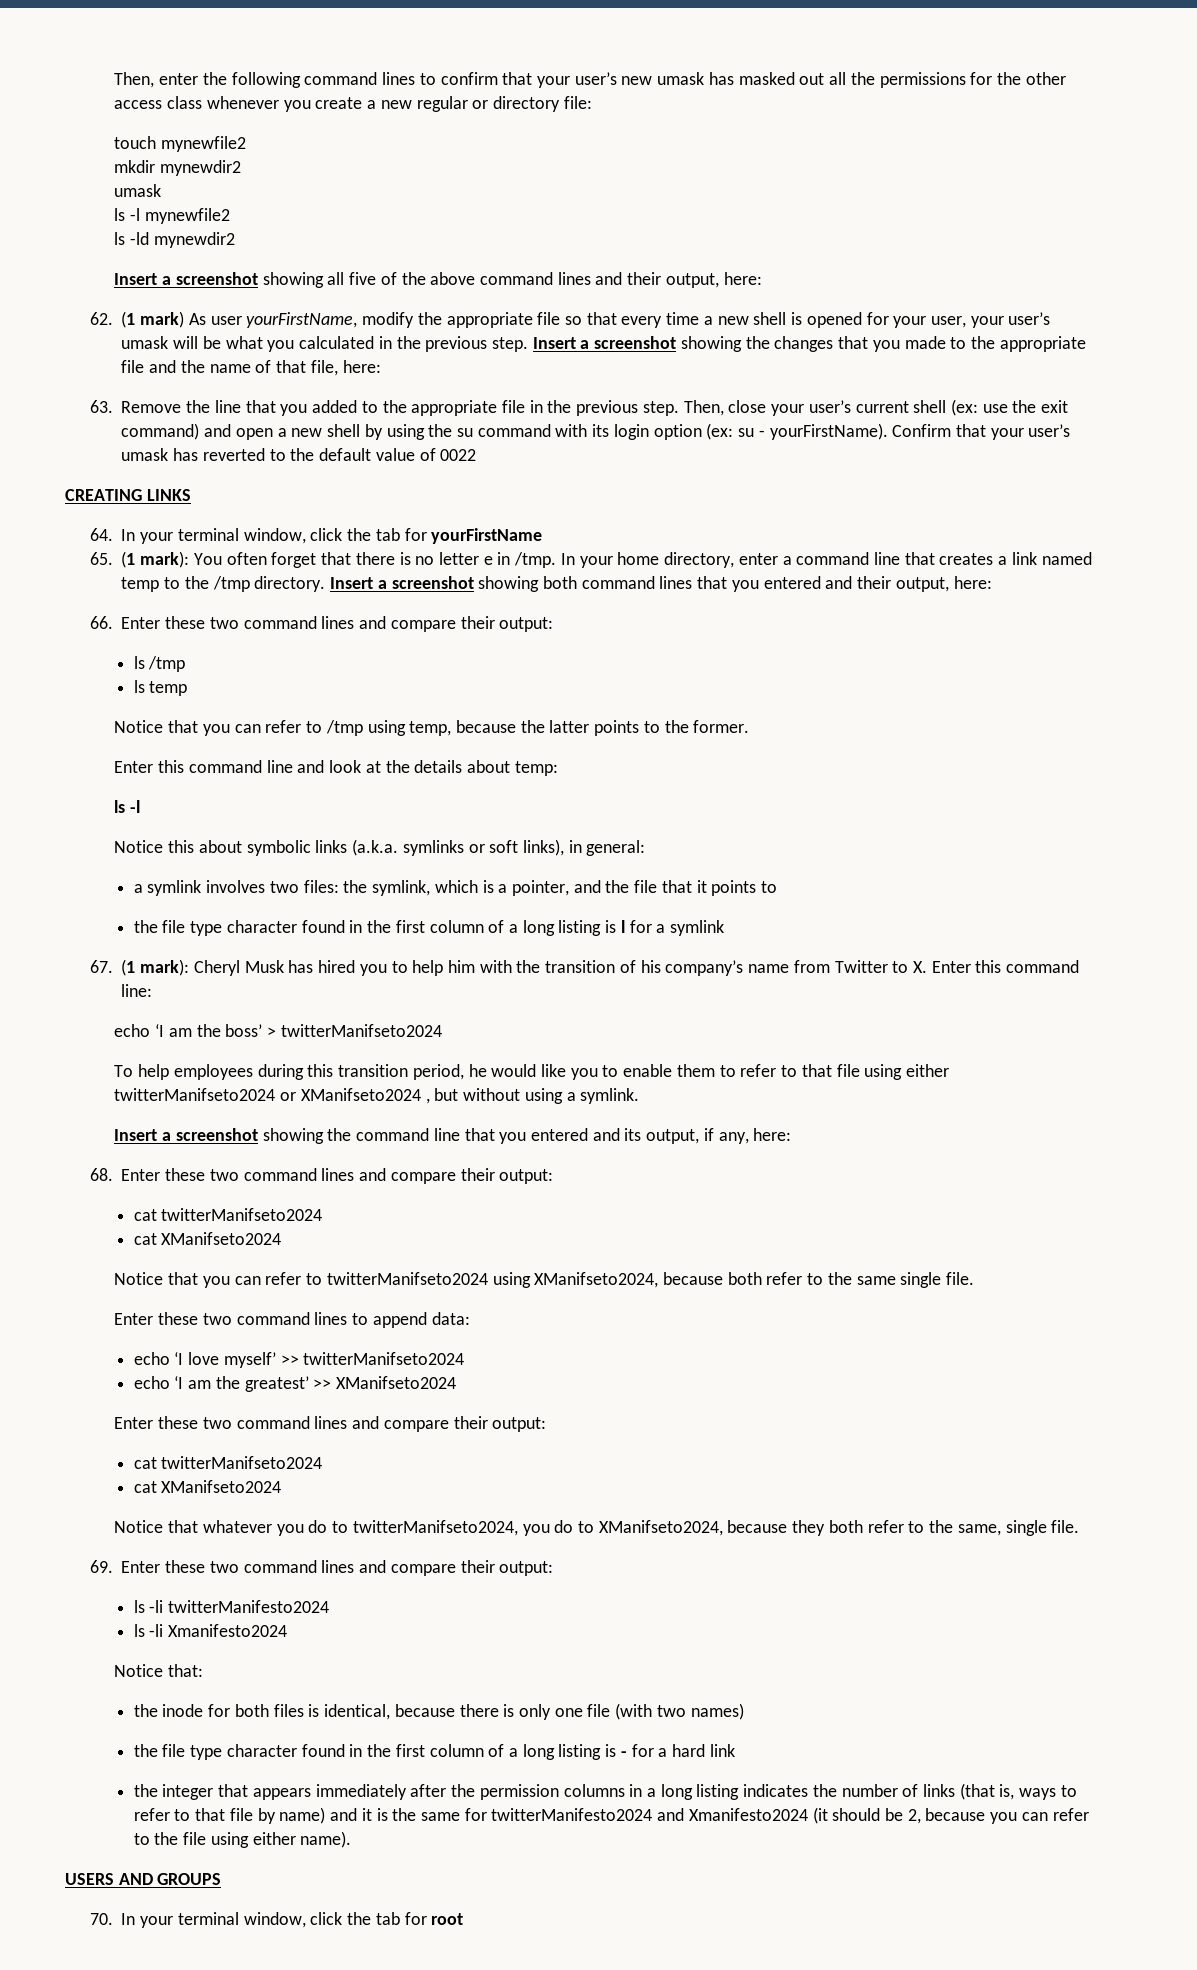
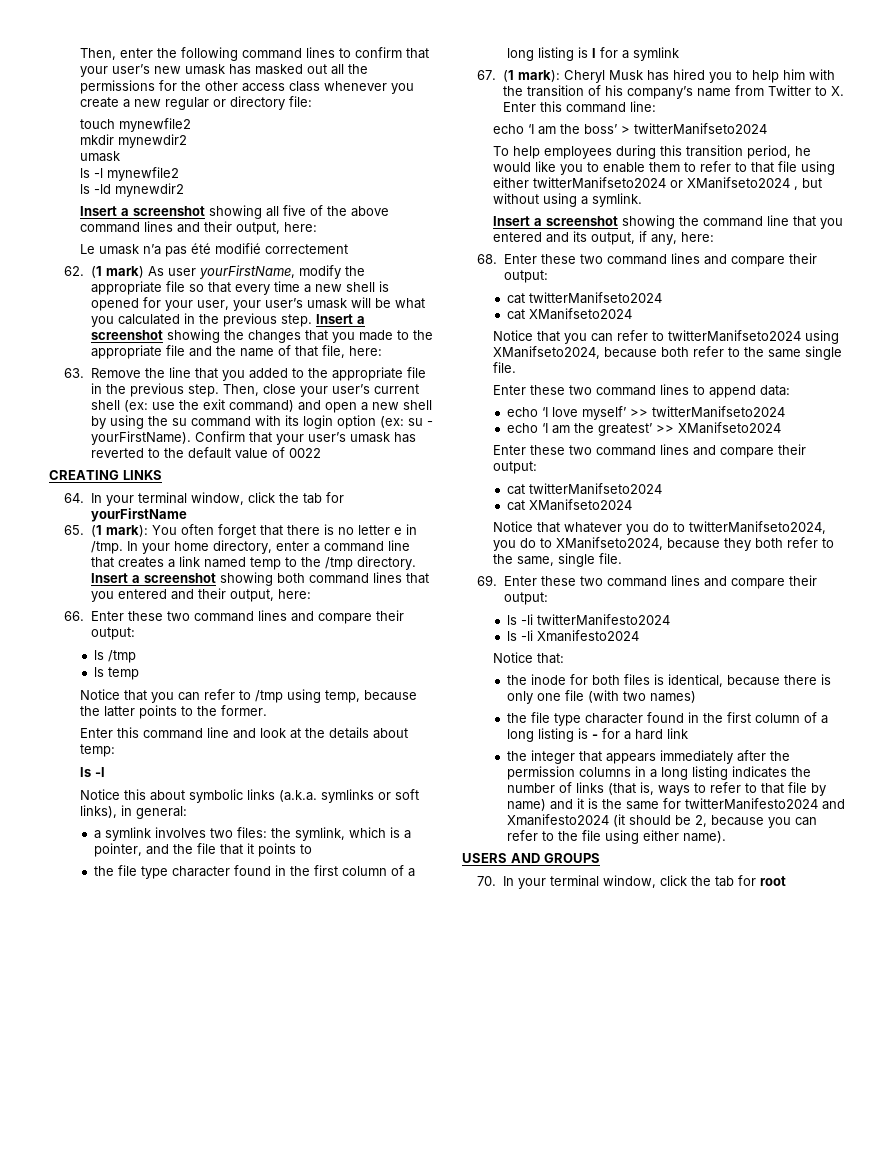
(762, 278) none -> [79,243,348,257] // Le umask n’a pas été modifié correctement

